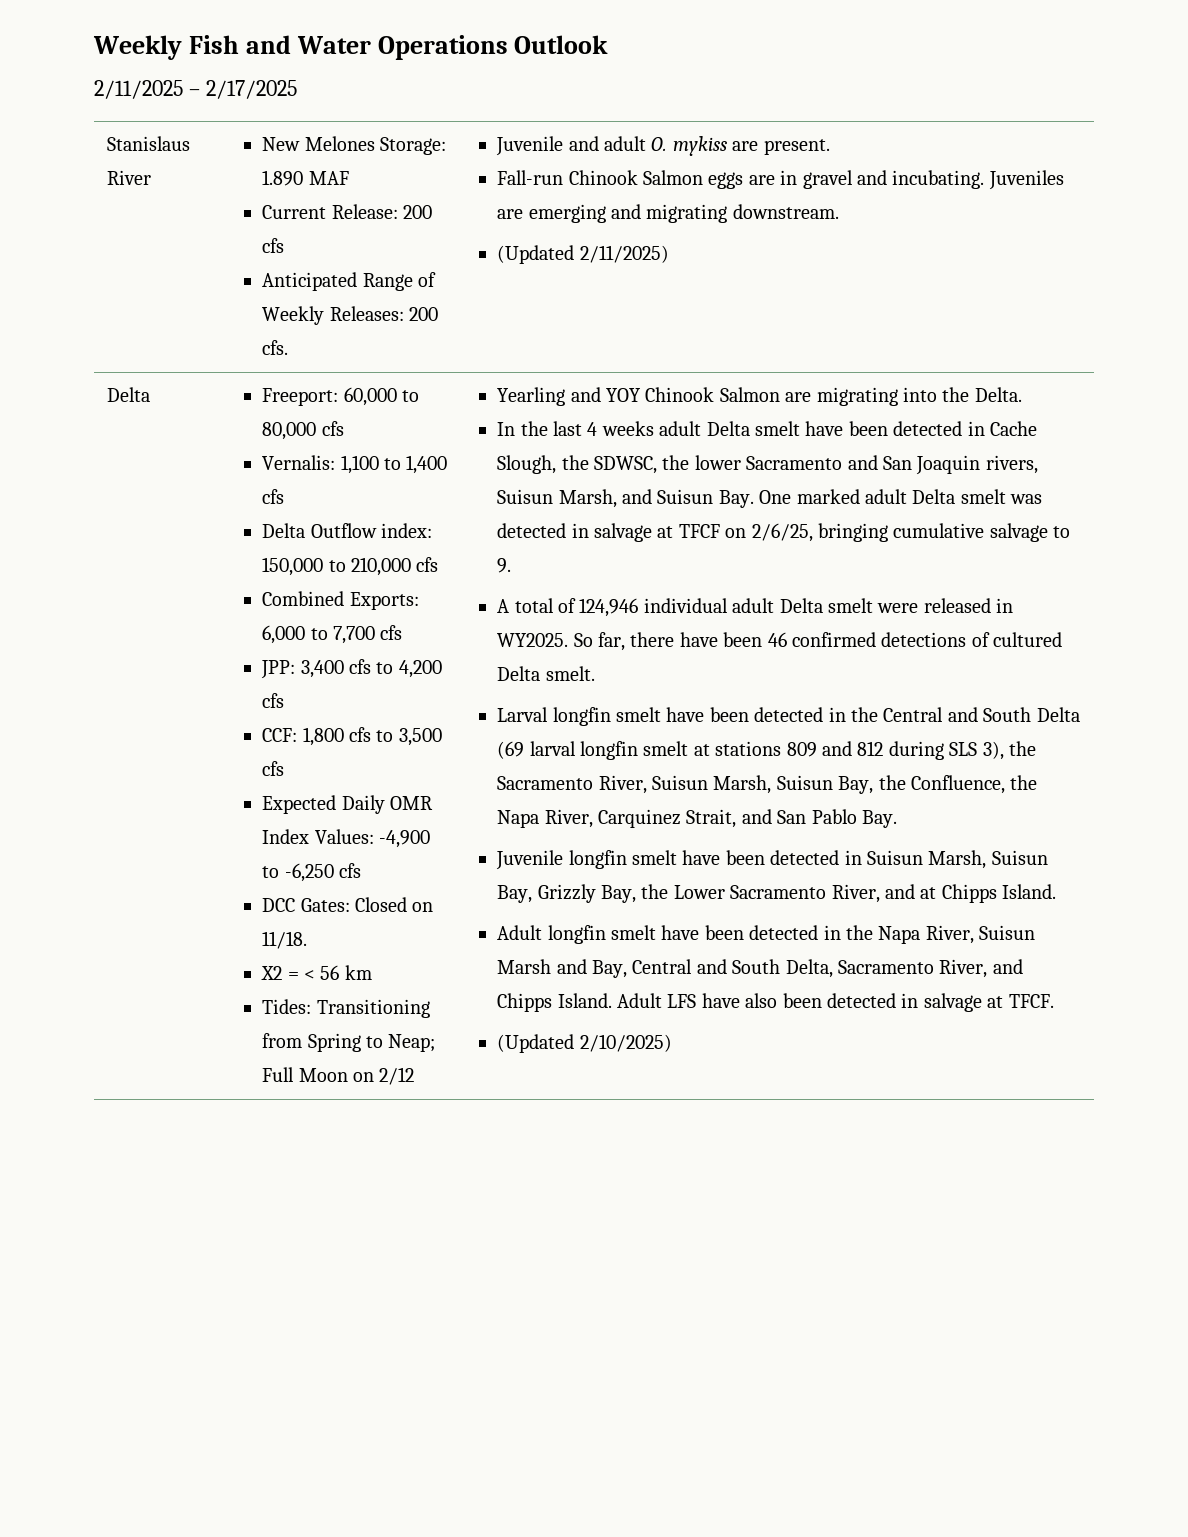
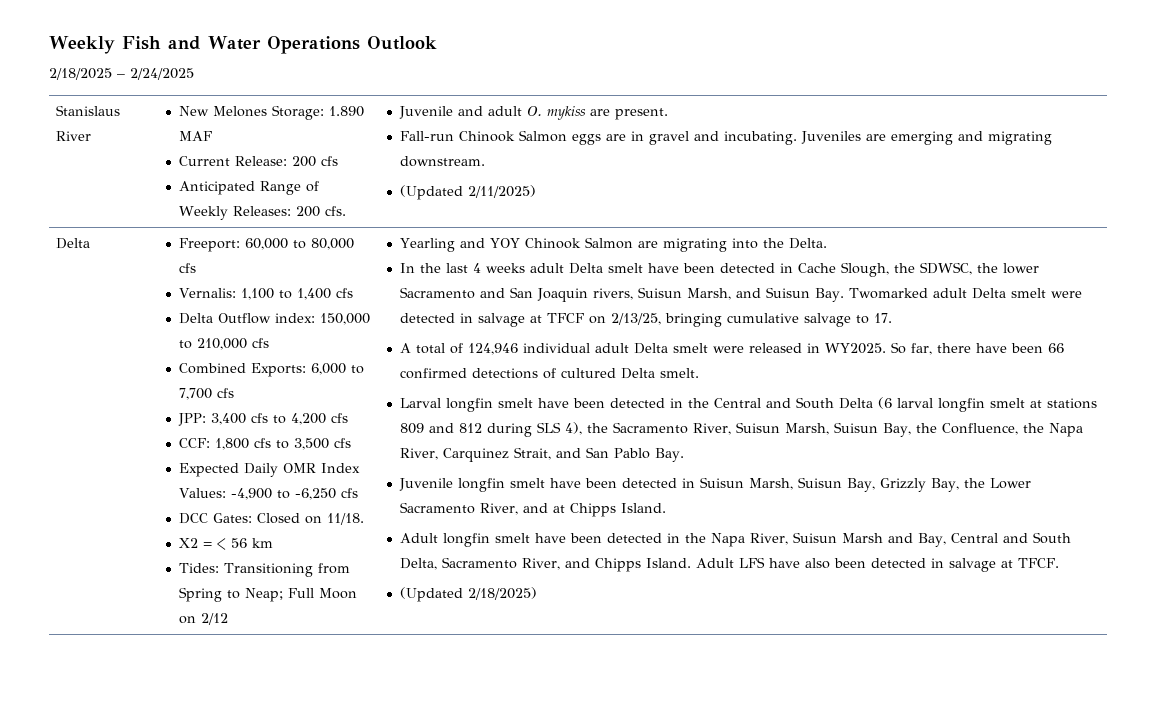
[94,80,297,99] 2/11/2025 – 2/17/2025 -> [49,68,194,80] 2/18/2025 – 2/24/2025
[759,489,1043,504] One marked adult Delta smelt was -> [848,288,1082,299] Twomarked adult Delta smelt were
[751,523,813,542] 2/6/25, -> [610,313,661,325] 2/13/25,
[497,558,512,573] 9. -> [873,313,892,323] 17.
[767,632,787,647] 46 -> [1047,343,1064,353] 66
[497,741,525,759] (69 -> [877,397,892,409] (6
[982,741,1004,760] 3), -> [564,422,582,435] 4),
[579,1034,672,1052] 2/10/2025) -> [467,587,537,600] 2/18/2025)

